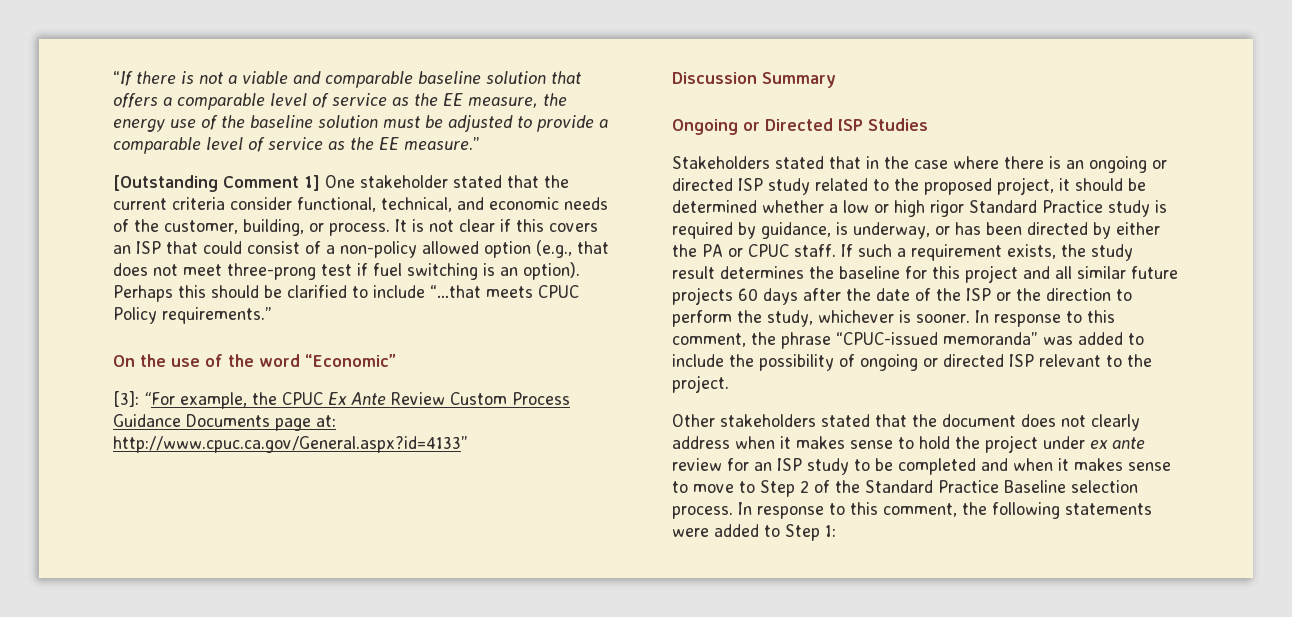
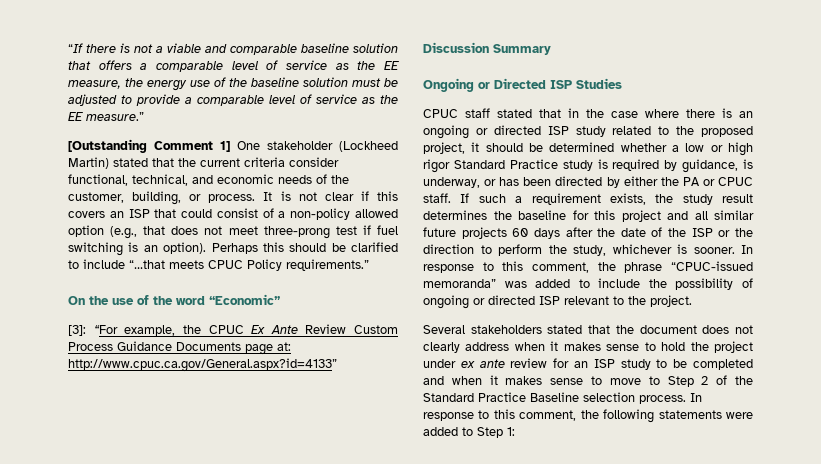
(448, 181) none -> [339,141,398,152] [68,157,109,169] (Lockheed Martin)
[672,156,770,169] Stakeholders -> [423,108,490,118] CPUC staff
[672,414,715,427] Other -> [423,325,465,334] Several

